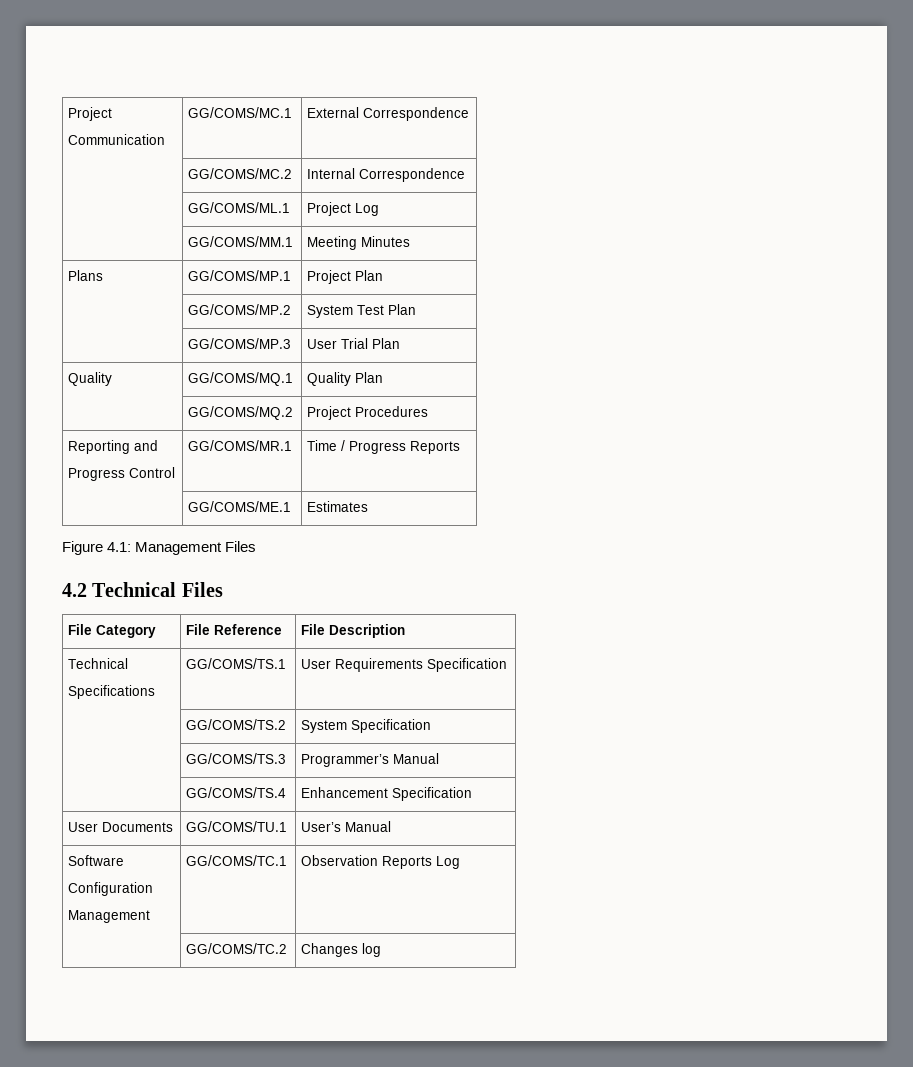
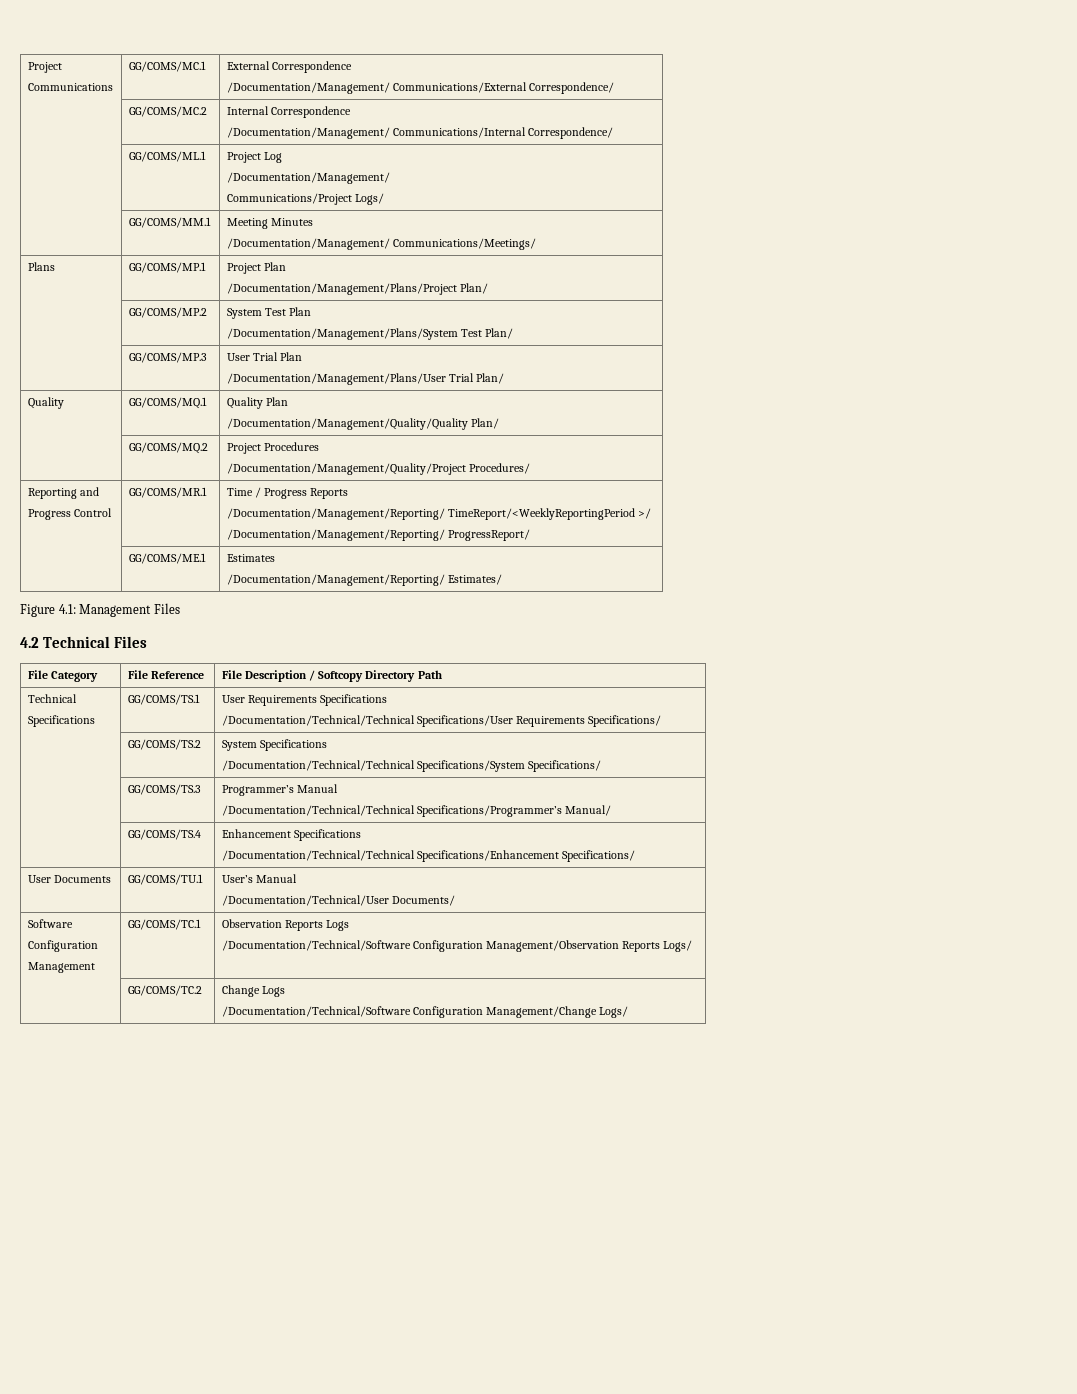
[68,134,166,145] Communication -> [27,83,113,91] Communications
(470, 114) none -> [226,82,615,94] // /Documentation/Management/ Communications/External Correspondence/
(466, 175) none -> [226,127,614,139] // /Documentation/Management/ Communications/Internal Correspondence/
(380, 209) none -> [226,172,390,184] [226,193,385,205] // /Documentation/Management/ // Communications/Project Logs/
(411, 241) none -> [226,238,537,250] // /Documentation/Management/ Communications/Meetings/
(384, 275) none -> [226,283,489,295] // /Documentation/Management/Plans/Project Plan/
(417, 309) none -> [226,328,514,340] // /Documentation/Management/Plans/System Test Plan/
(401, 343) none -> [226,373,505,385] // /Documentation/Management/Plans/User Trial Plan/
(384, 377) none -> [226,418,500,430] // /Documentation/Management/Quality/Quality Plan/
(429, 411) none -> [226,463,531,475] // /Documentation/Management/Quality/Project Procedures/
(461, 447) none -> [226,508,652,520] [226,529,531,541] // /Documentation/Management/Reporting/ TimeReport/<WeeklyReportingPeriod >/ // /Documentation/Management/Reporting/ ProgressReport/
(369, 506) none -> [226,574,503,586] // /Documentation/Management/Reporting/ Estimates/
(406, 631) none -> [309,670,442,682] / Softcopy Directory Path
[427,658,508,672] [186,719,287,730] [301,719,432,733] Specification // | GG/COMS/TS.2 | System Specification -> [320,694,388,706] [221,715,662,727] [127,739,201,750] [221,739,328,751] [221,760,602,772] Specifications // /Documentation/Technical/Technical Specifications/User Requirements Specifications/ // | GG/COMS/TS.2 | System Specifications // /Documentation/Technical/Technical Specifications/System Specifications/
(440, 758) none -> [221,805,612,817] // /Documentation/Technical/Technical Specifications/Programmer’s Manual/
[392,787,473,801] Specification -> [294,829,362,841] [221,850,636,862] Specifications // /Documentation/Technical/Technical Specifications/Enhancement Specifications/
(392, 826) none -> [221,895,456,906] // /Documentation/Technical/User Documents/
[436,856,461,869] [186,943,288,954] [301,943,382,957] Log // | GG/COMS/TC.2 | Changes log -> [326,920,350,931] [221,940,693,952] [127,985,202,996] [221,985,286,997] [221,1006,629,1018] Logs // /Documentation/Technical/Software Configuration Management/Observation Reports Logs/ // | GG/COMS/TC.2 | Change Logs // /Documentation/Technical/Software Configuration Management/Change Logs/

